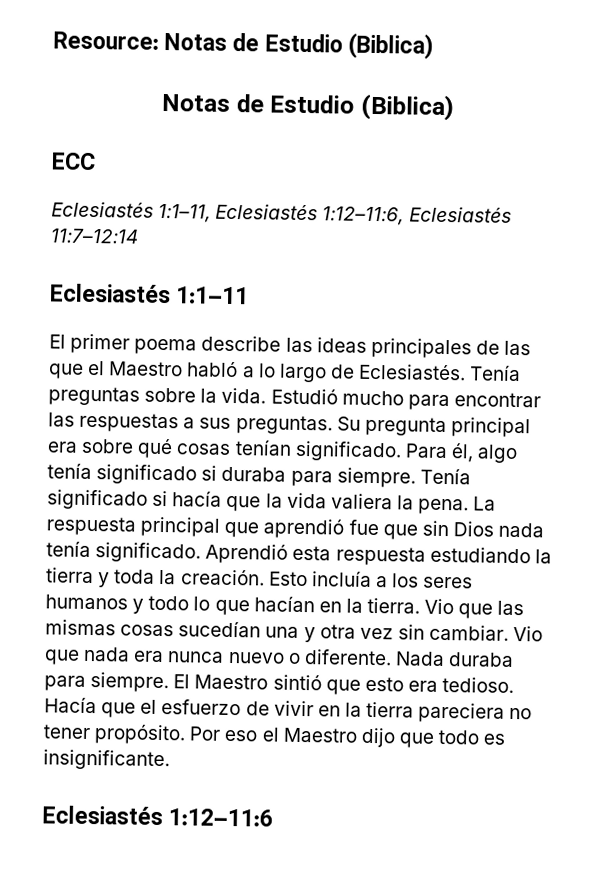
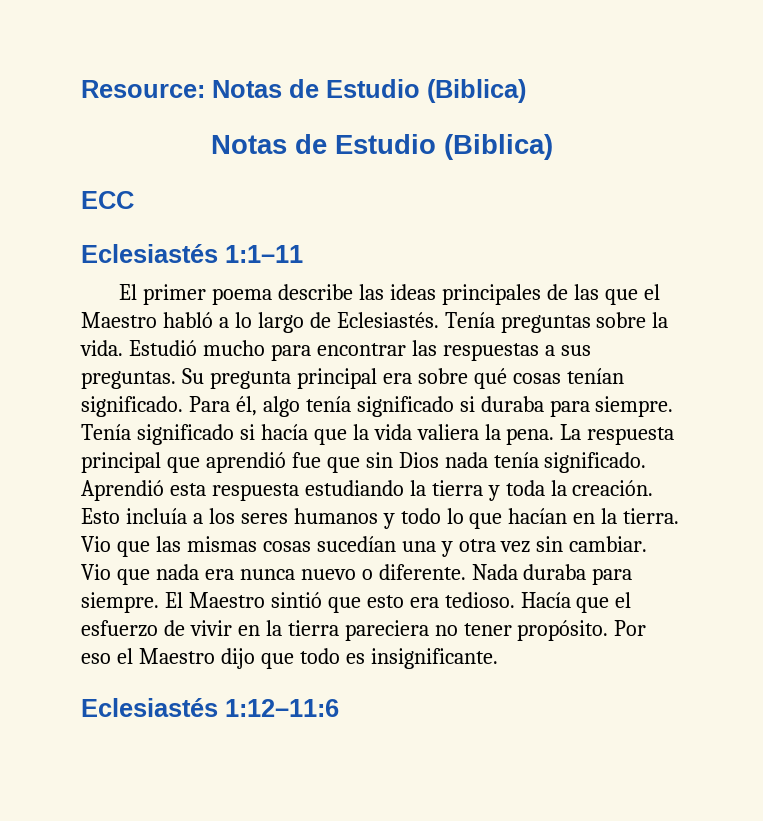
[51,201,512,226] [50,228,139,244] // Eclesiastés 1:1–11, Eclesiastés 1:12–11:6, Eclesiastés 11:7–12:14 -> (134, 200) none

